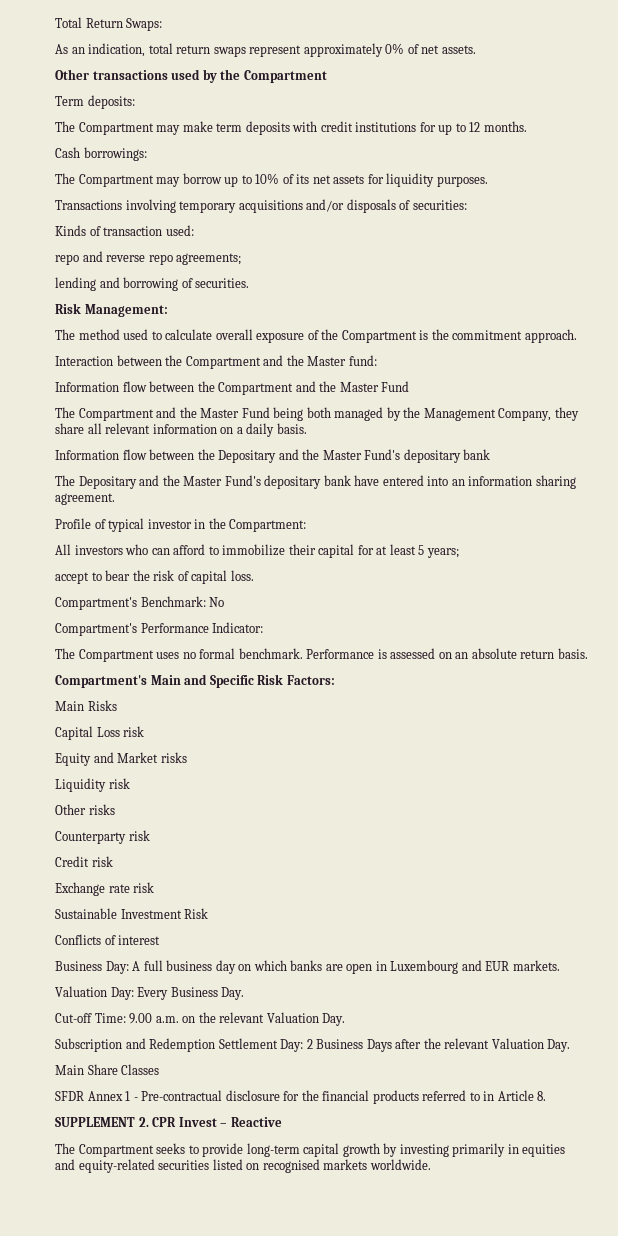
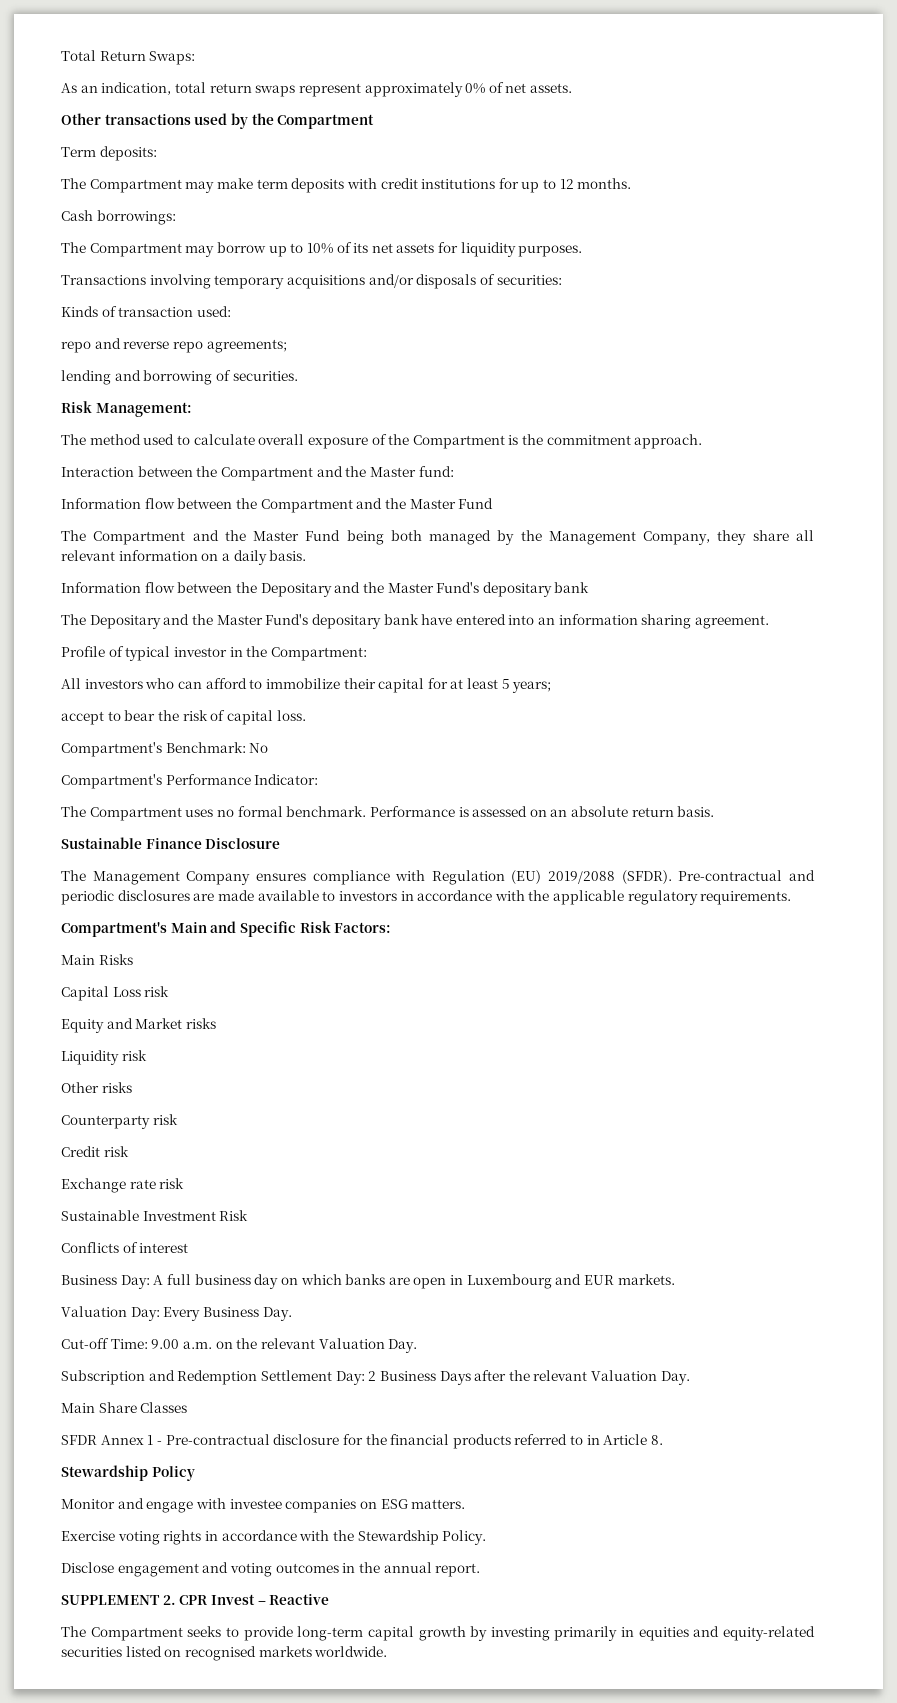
(588, 653) none -> [61,837,281,849] [61,870,815,885] [61,890,792,905] // Sustainable Finance Disclosure // The Management Company ensures compliance with Regulation (EU) 2019/2088 (SFDR). Pre-contractual and periodic disclosures are made available to investors in accordance with the applicable regulatory requirements.
(547, 1096) none -> [61,1465,195,1481] [61,1498,466,1513] [61,1530,487,1545] [61,1562,481,1577] // Stewardship Policy // Monitor and engage with investee companies on ESG matters. // Exercise voting rights in accordance with the Stewardship Policy. // Disclose engagement and voting outcomes in the annual report.

